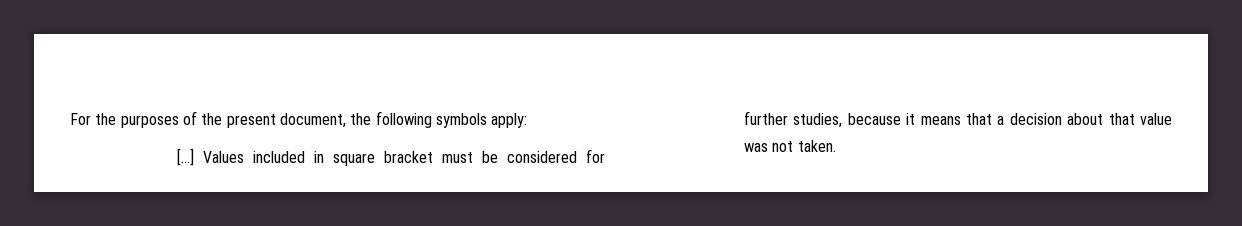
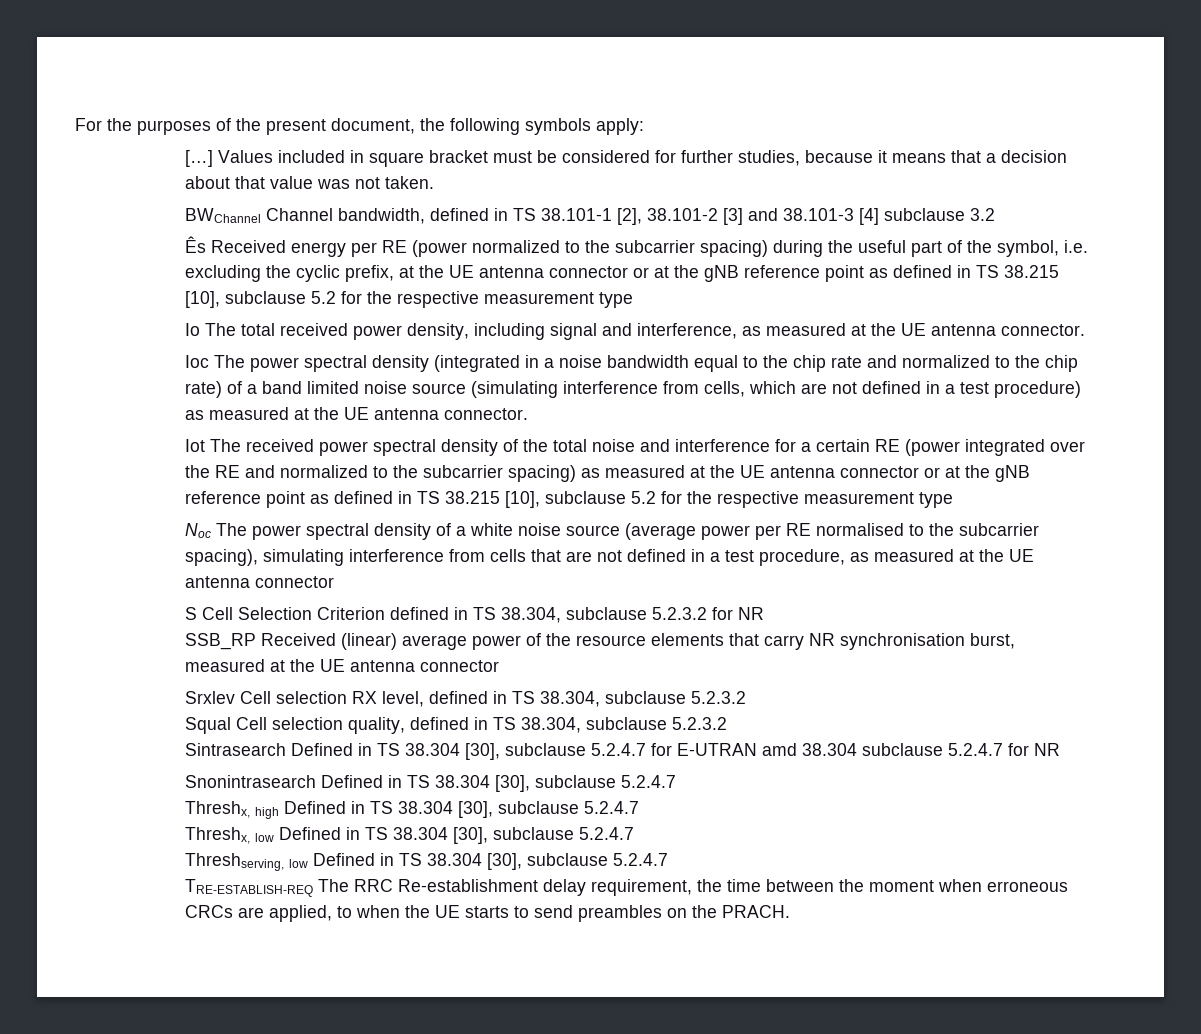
(836, 146) none -> [185,208,996,225] [185,236,1089,257] [185,265,1060,282] [185,291,634,308] [185,323,1086,340] [185,355,1079,372] [185,381,1082,398] [185,407,529,420] [185,439,1086,456] [185,465,1031,482] [185,491,954,508] [185,523,1040,540] [185,549,1035,566] [185,576,335,588] [185,607,765,623] [185,633,1016,650] [185,659,500,672] [185,691,747,707] [185,717,728,734] [185,743,1061,760] [185,775,677,792] [185,801,640,819] [185,827,635,844] [185,853,669,871] [185,879,1069,897] [185,905,791,922] // BWChannel Channel bandwidth, defined in TS 38.101-1 [2], 38.101-2 [3] and 38.101-3 [4] subclause 3.2 // Ês Received energy per RE (power normalized to the subcarrier spacing) during the useful part of the symbol, i.e. excluding the cyclic prefix, at the UE antenna connector or at the gNB reference point as defined in TS 38.215 [10], subclause 5.2 for the respective measurement type // Io The total received power density, including signal and interference, as measured at the UE antenna connector. // Ioc The power spectral density (integrated in a noise bandwidth equal to the chip rate and normalized to the chip rate) of a band limited noise source (simulating interference from cells, which are not defined in a test procedure) as measured at the UE antenna connector. // Iot The received power spectral density of the total noise and interference for a certain RE (power integrated over the RE and normalized to the subcarrier spacing) as measured at the UE antenna connector or at the gNB reference point as defined in TS 38.215 [10], subclause 5.2 for the respective measurement type // Noc The power spectral density of a white noise source (average power per RE normalised to the subcarrier spacing), simulating interference from cells that are not defined in a test procedure, as measured at the UE antenna connector // S Cell Selection Criterion defined in TS 38.304, subclause 5.2.3.2 for NR // SSB_RP Received (linear) average power of the resource elements that carry NR synchronisation burst, measured at the UE antenna connector // Srxlev Cell selection RX level, defined in TS 38.304, subclause 5.2.3.2 // Squal Cell selection quality, defined in TS 38.304, subclause 5.2.3.2 // Sintrasearch Defined in TS 38.304 [30], subclause 5.2.4.7 for E-UTRAN amd 38.304 subclause 5.2.4.7 for NR // Snonintrasearch Defined in TS 38.304 [30], subclause 5.2.4.7 // Threshx, high Defined in TS 38.304 [30], subclause 5.2.4.7 // Threshx, low Defined in TS 38.304 [30], subclause 5.2.4.7 // Threshserving, low Defined in TS 38.304 [30], subclause 5.2.4.7 // TRE-ESTABLISH-REQ The RRC Re-establishment delay requirement, the time between the moment when erroneous CRCs are applied, to when the UE starts to send preambles on the PRACH.

